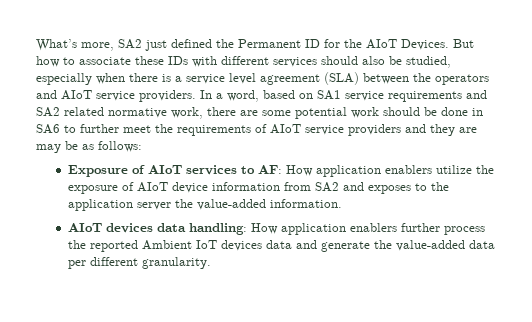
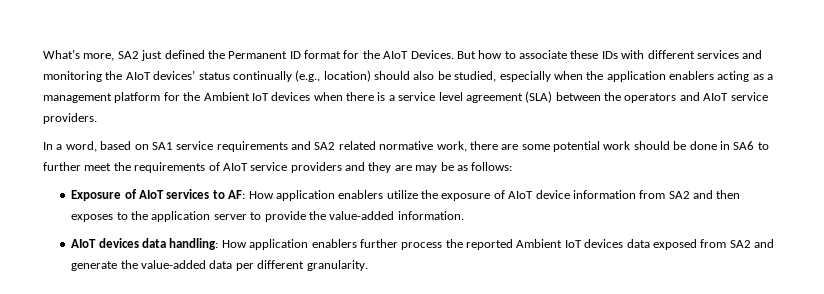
(320, 43) none -> [304,50,341,59] format
(317, 62) none -> [742,50,763,59] [43,70,371,82] and monitoring the AIoT devices’ status continually (e.g., location)
(125, 78) none -> [586,71,774,82] [43,92,343,103] the application enablers acting as a management platform for the Ambient IoT devices when
(196, 96) none -> (97, 118) //
(365, 186) none -> [716,190,741,199] then
(172, 206) none -> [250,211,306,222] to provide
(293, 244) none -> [652,239,751,250] exposed from SA2

